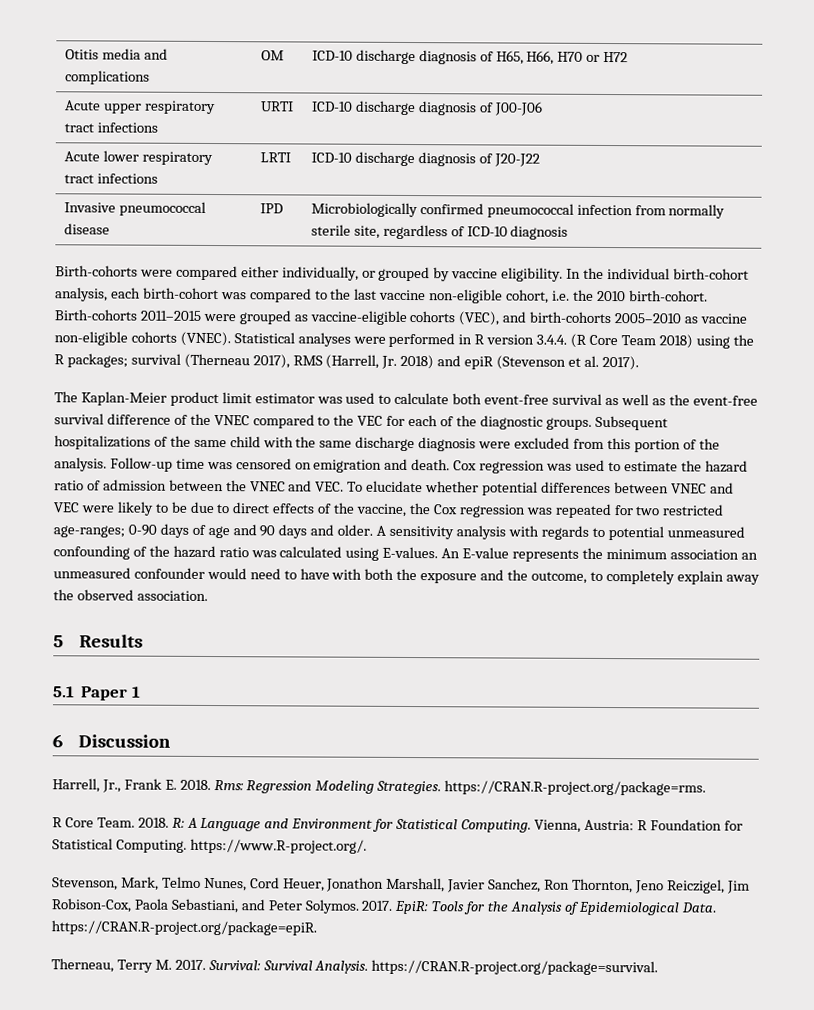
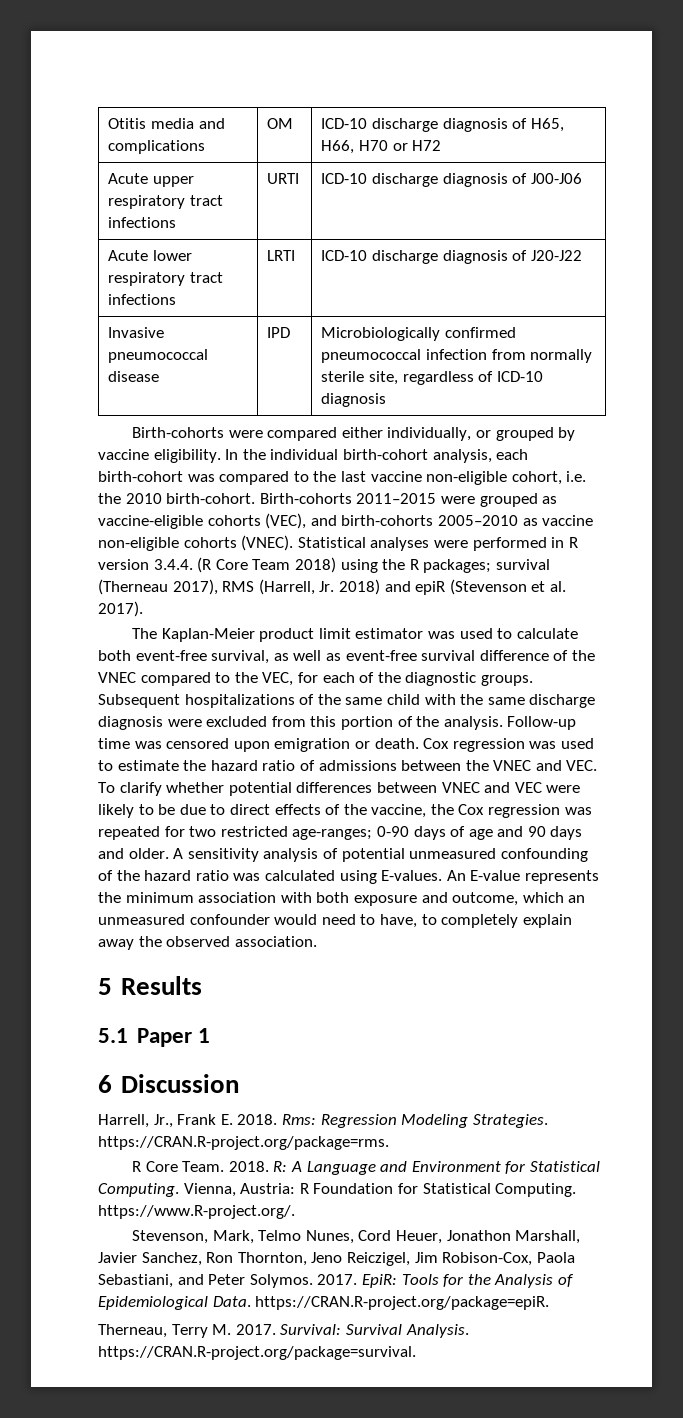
[552,393,603,405] survival -> [211,650,270,664] survival,
[668,394,690,406] the -> (341, 657) none
[357,415,384,426] VEC -> [262,672,294,686] VEC,
[294,458,409,473] on emigration and -> [233,738,370,752] upon emigration or
[102,479,167,491] admission -> [318,760,397,771] admissions
[366,480,424,493] elucidate -> [119,782,162,796] clarify
[507,525,605,540] with regards to -> [322,848,338,859] of
(739, 554) none -> [280,892,564,906] with both exposure and outcome, which
[299,568,587,584] have with both the exposure and the outcome, -> [379,914,417,928] have,

